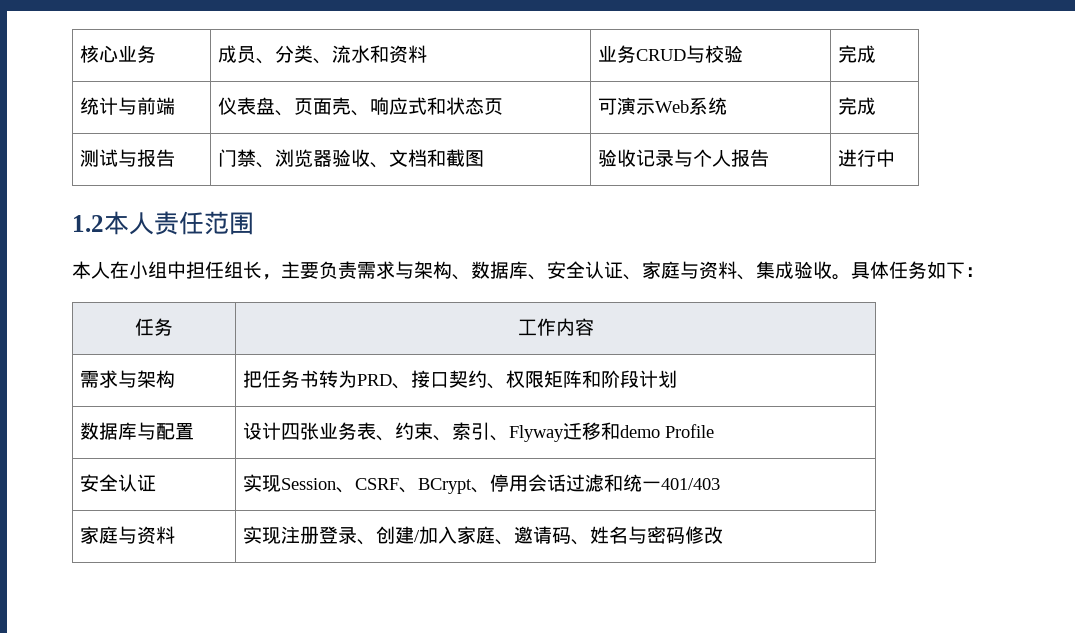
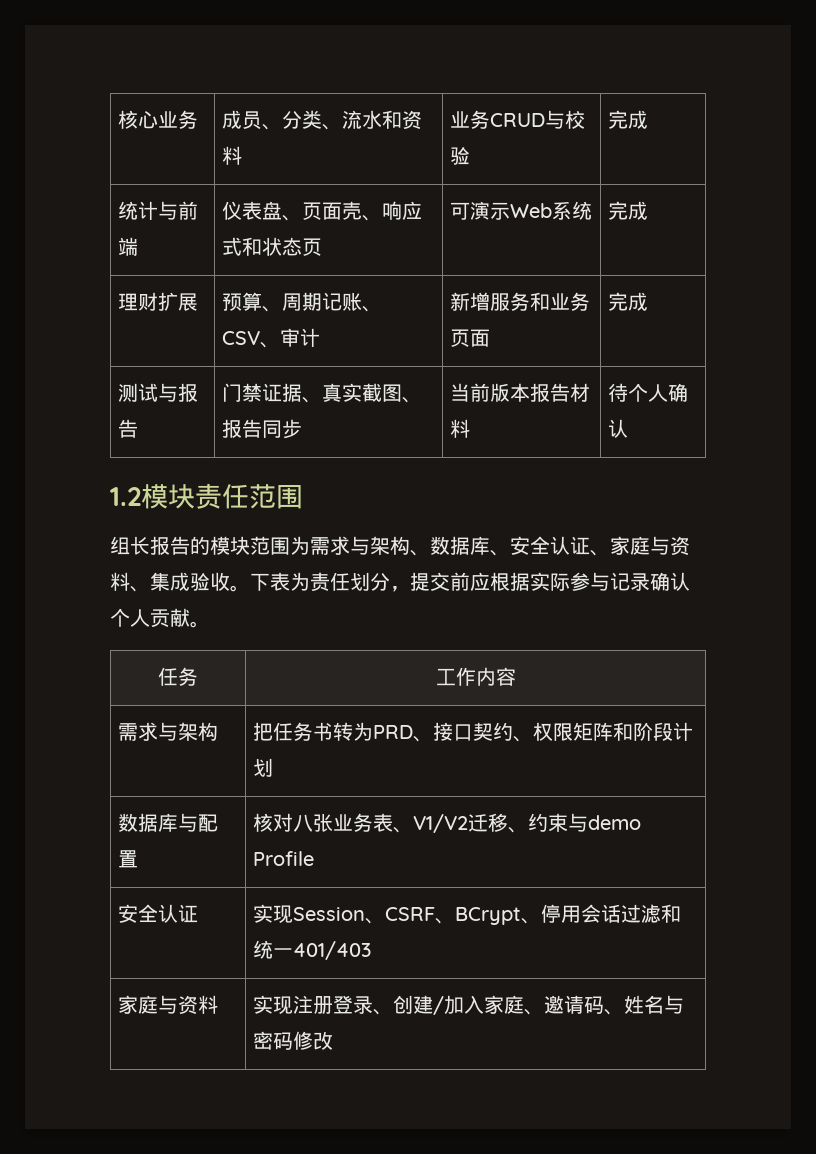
[80,149,176,167] [218,149,485,168] [598,149,770,167] [838,149,896,167] 测试与报告 | 门禁、浏览器验收、文档和截图 | 验收记录与个人报告 | 进行中 -> [118,292,199,311] [222,292,383,312] [222,328,321,348] [450,292,591,311] [450,329,491,347] [608,292,649,311] [118,383,199,402] [118,419,139,438] [222,383,423,403] [222,419,303,439] [450,383,591,402] [450,419,471,438] [608,383,689,402] [608,419,629,438] 理财扩展 | 预算、周期记账、CSV、审计 | 新增服务和业务页面 | 完成 // 测试与报告 | 门禁证据、真实截图、报告同步 | 当前版本报告材料 | 待个人确认
[104,211,154,235] 本人 -> [141,484,195,509] 模块
[72,261,357,280] 本人在小组中担任组长，主要负责 -> [110,536,310,555] 组长报告的模块范围为
[851,261,984,279] 具体任务如下： -> [250,572,690,592] [110,608,210,628] 下表为责任划分，提交前应根据实际参与记录确认个人贡献。
[243,422,301,440] 设计四 -> [253,813,314,832] 核对八
[395,422,621,442] 约束、索引、Flyway迁移和 -> [413,813,589,833] V1/V2迁移、约束与

